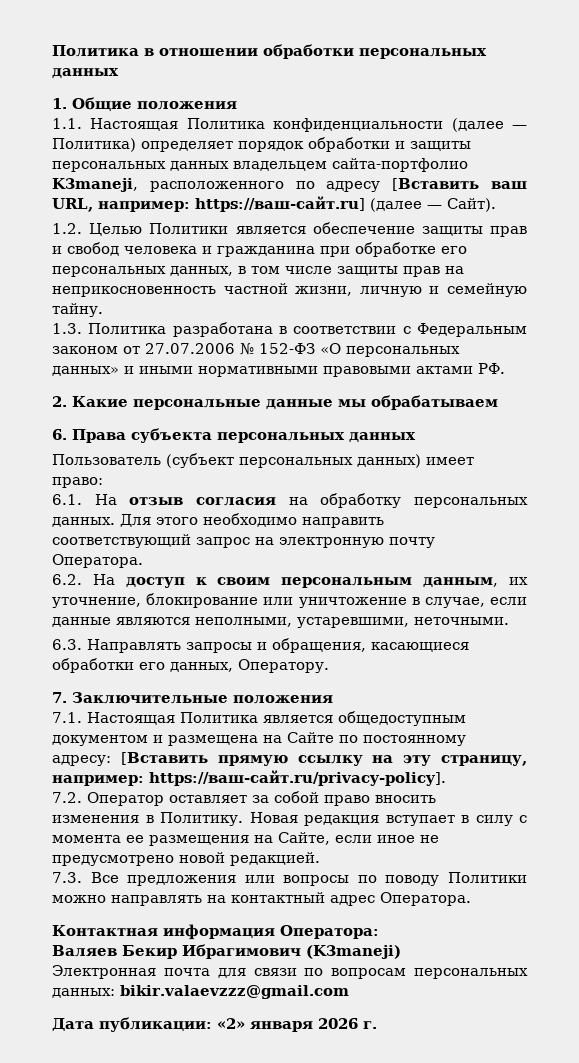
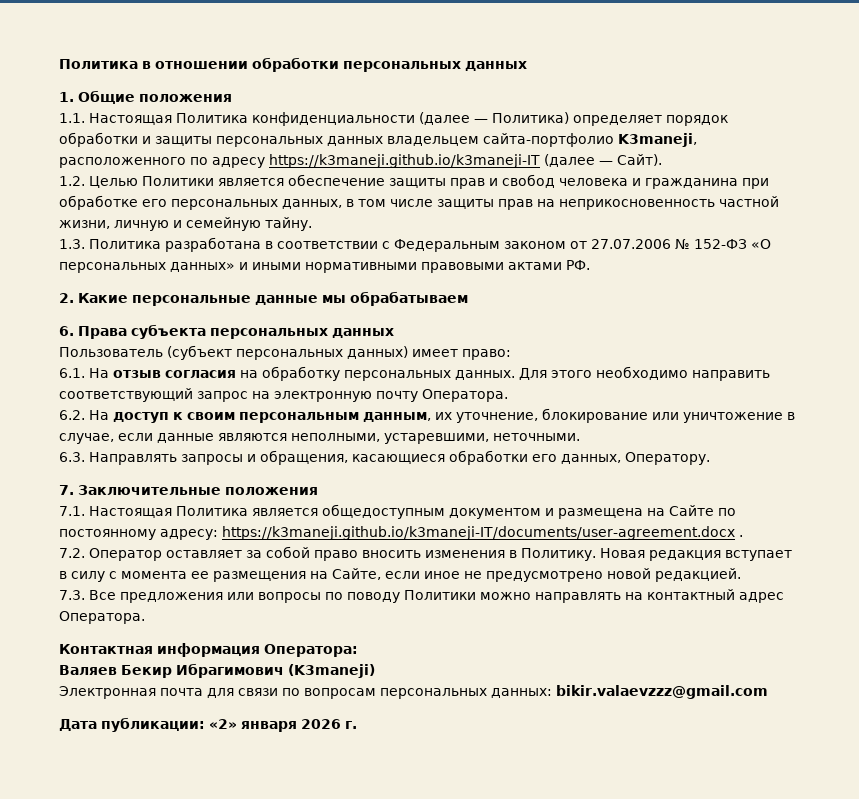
[392,178,527,191] [52,196,365,212] [Вставить ваш URL, например: https://ваш-сайт.ru] -> [269,154,540,168] https://k3maneji.github.io/k3maneji-IT
[120,752,527,766] [52,770,446,786] [Вставить прямую ссылку на эту страницу, например: https://ваш-сайт.ru/privacy-policy]. -> [222,526,743,540] https://k3maneji.github.io/k3maneji-IT/documents/user-agreement.docx .

